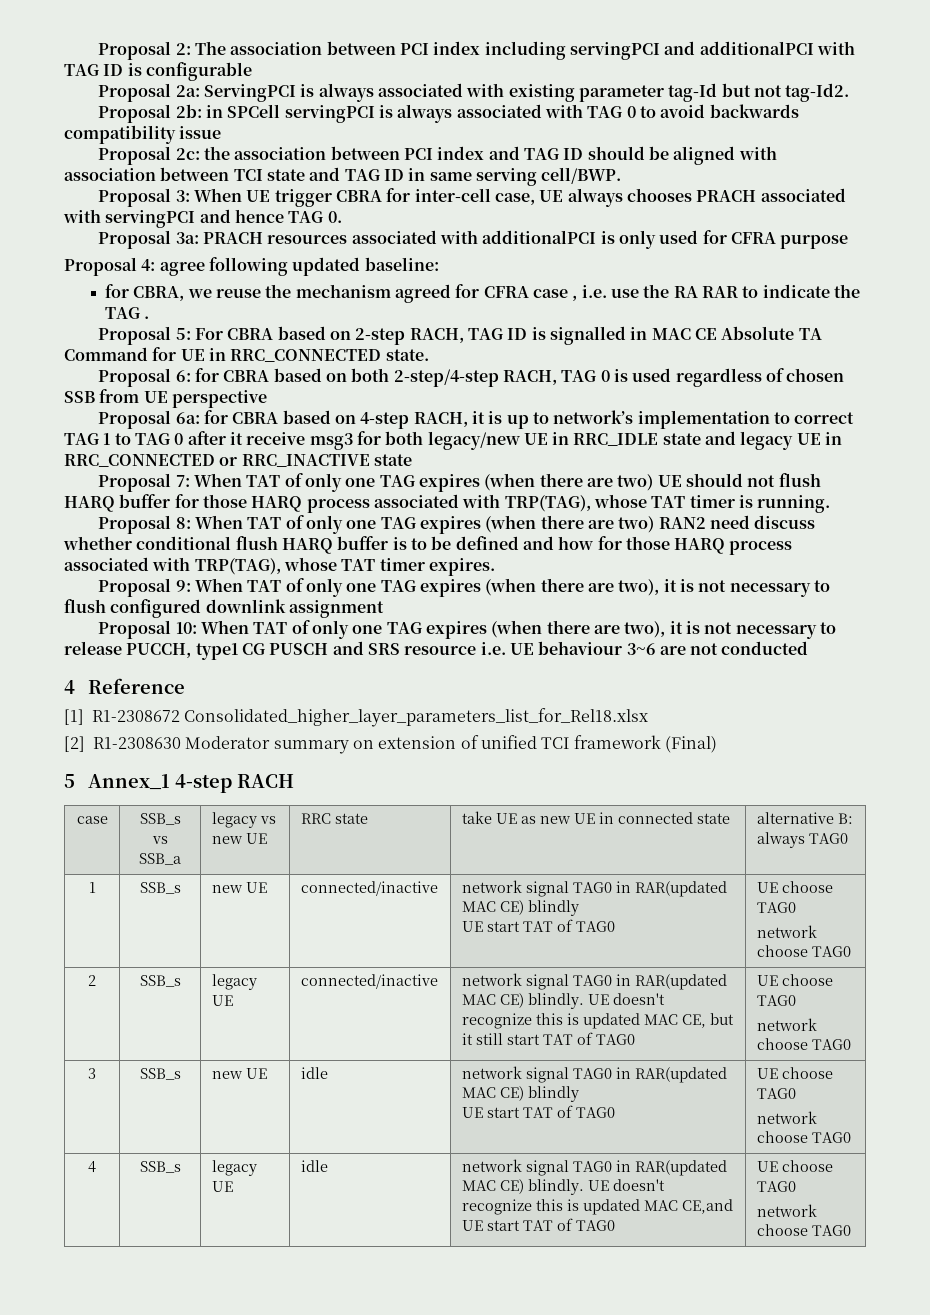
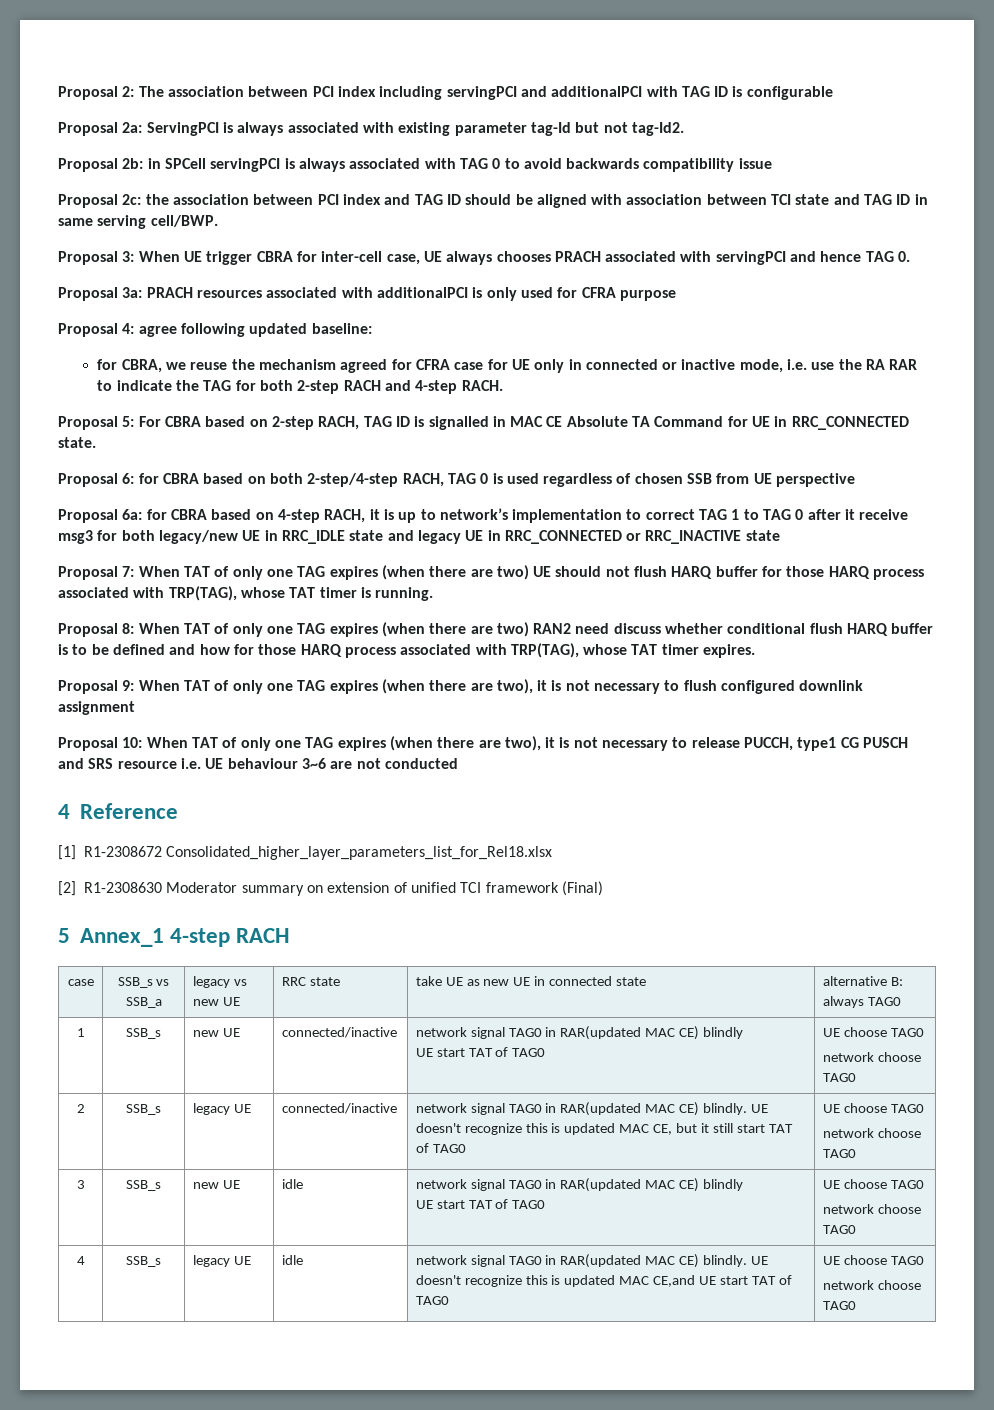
[572,295,578,301] , -> [487,359,783,373] for UE only in connected or inactive mode,
[144,316,150,319] . -> [235,380,503,394] for both 2-step RACH and 4-step RACH.

